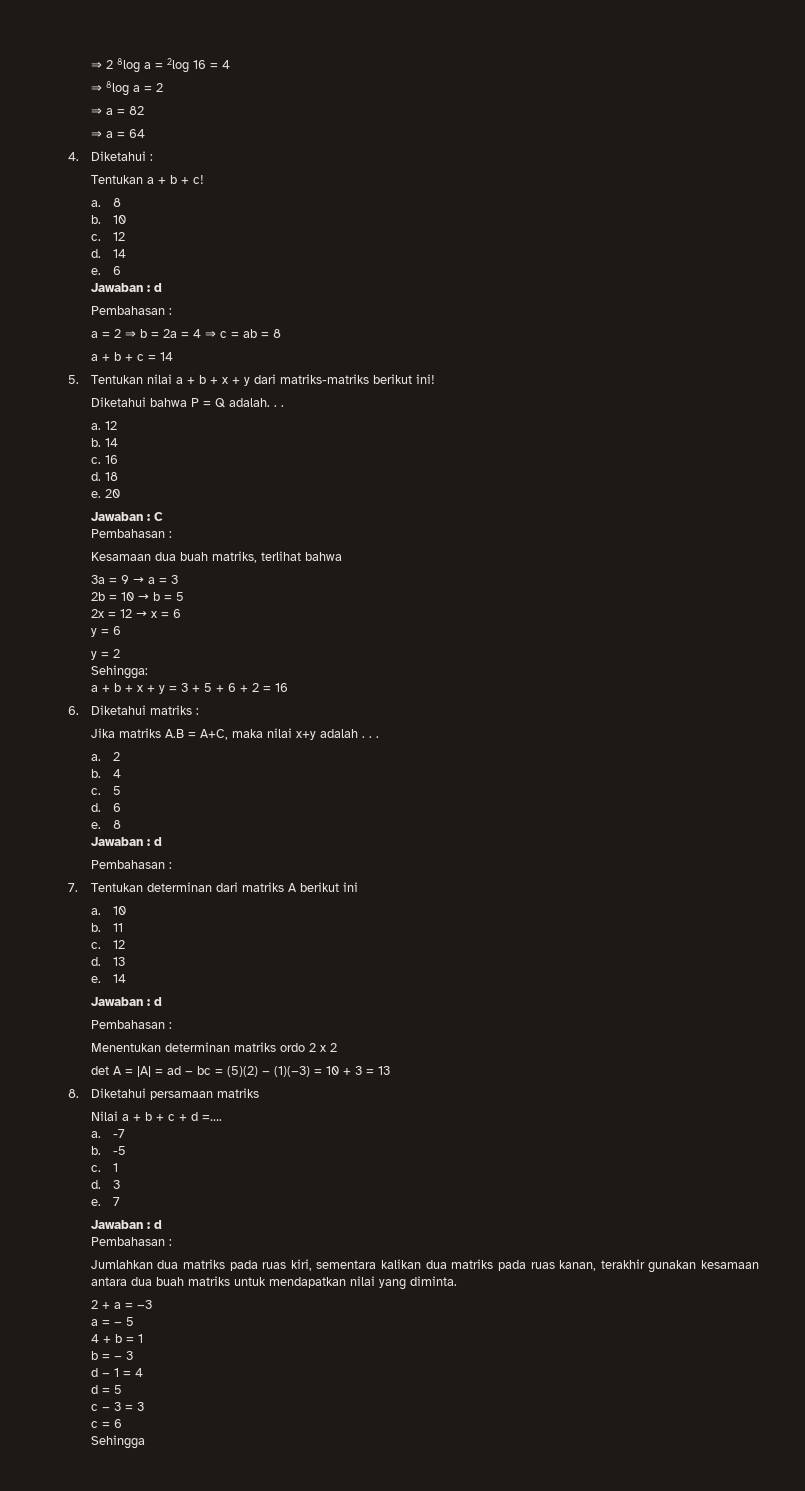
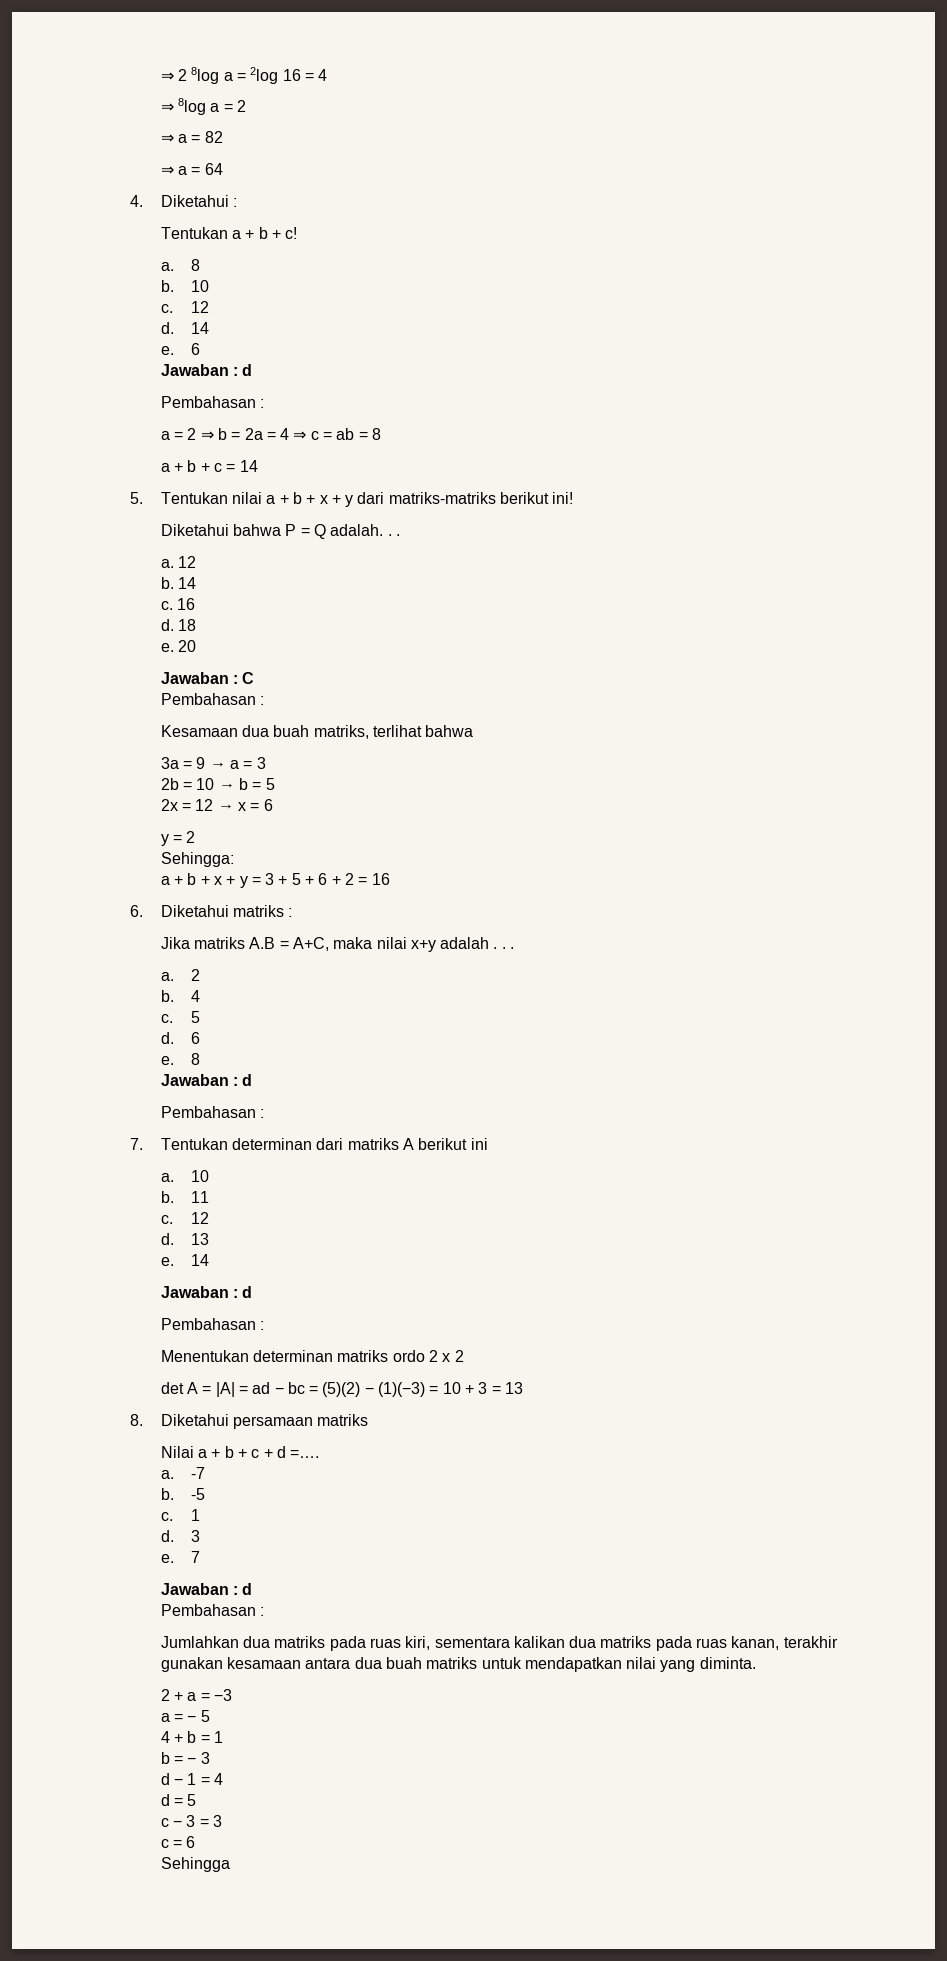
[90,626,121,637] // y = 6 -> (273, 805) none

